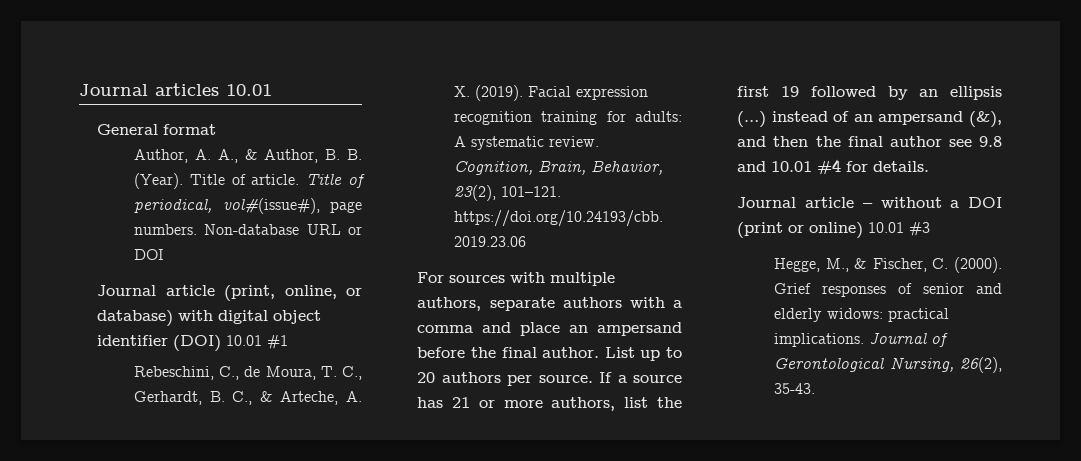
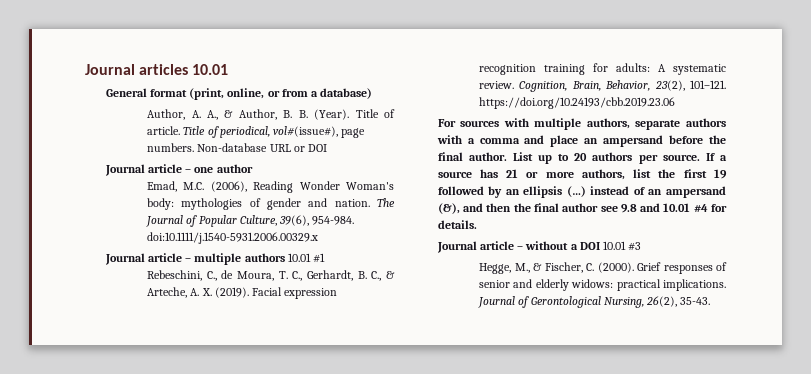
(217, 129) none -> [189,88,373,100] (print, online, or from a database)
[224,285,363,301] [97,310,322,327] [97,335,222,352] (print, online, or database) with digital object identifier (DOI) -> [185,164,253,173] [147,181,394,193] [147,198,395,210] [146,215,355,227] [147,232,319,244] [104,253,285,265] – one author // Emad, M.C. (2006), Reading Wonder Woman's body: mythologies of gender and nation. The Journal of Popular Culture, 39(6), 954-984. doi:10.1111/j.1540-5931.2006.00329.x // Journal article – multiple authors
[737,222,864,239] (print or online) -> (600, 246) none

